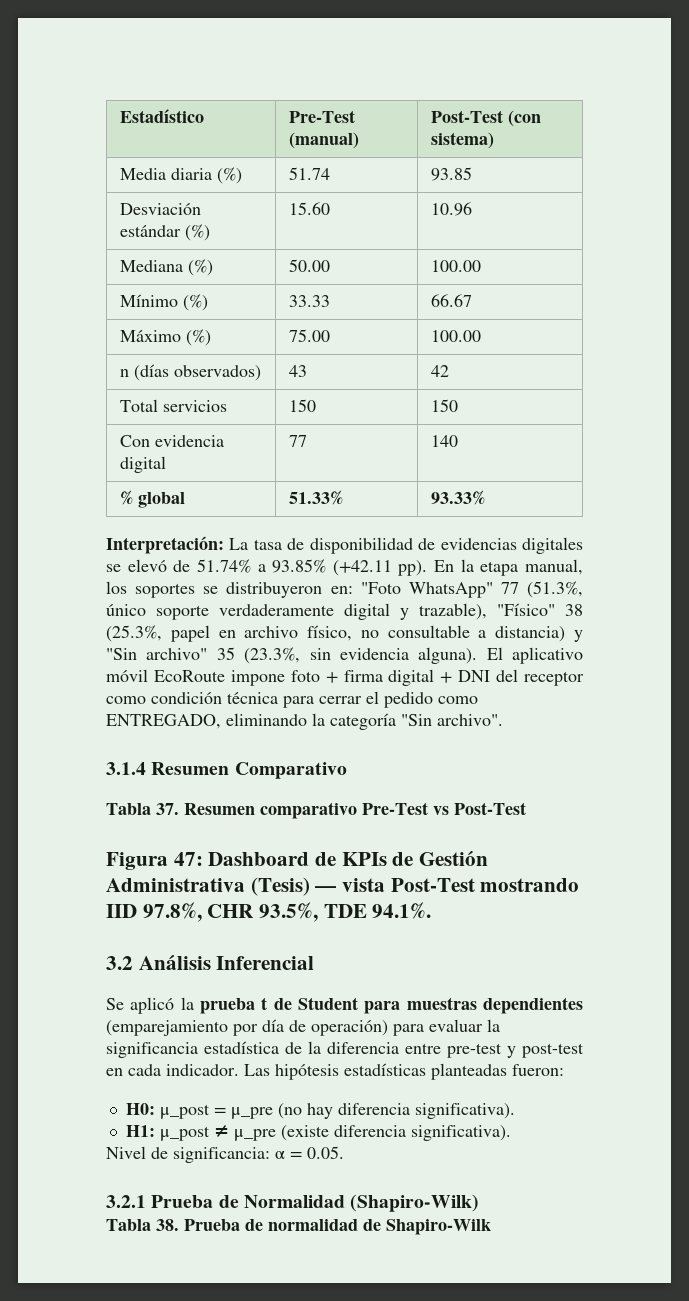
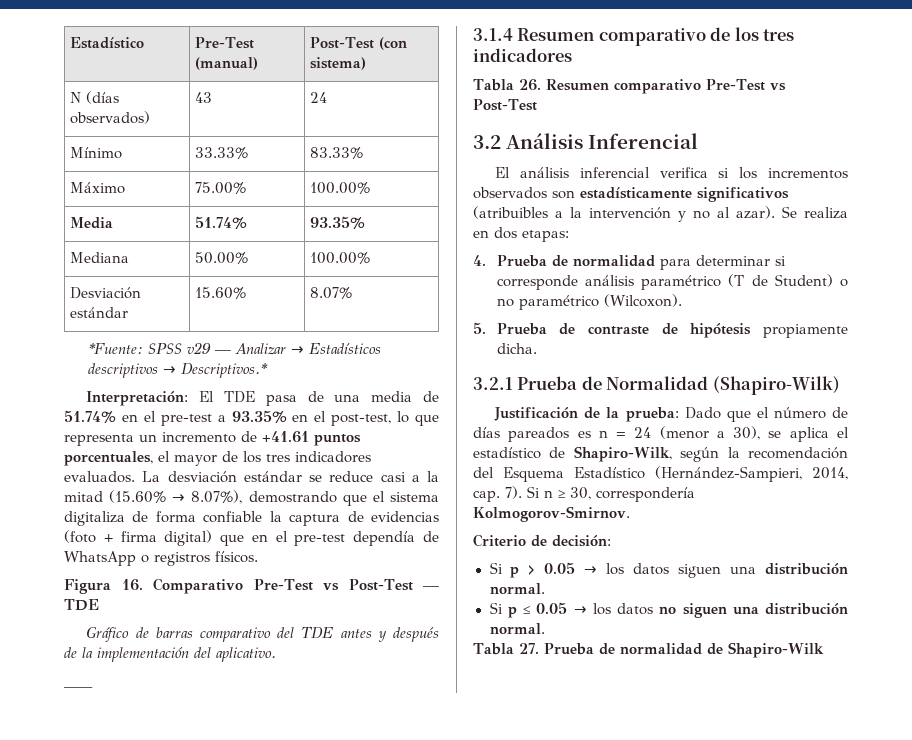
[120,167,243,184] [289,167,331,180] [431,167,473,181] [120,203,202,215] [120,224,211,241] [289,202,331,215] [431,202,473,216] [120,259,214,276] [289,259,331,272] [431,260,482,272] [120,294,209,311] [289,295,331,307] [431,294,473,307] [120,329,212,346] [289,329,331,342] [431,330,482,342] [120,364,262,381] [289,365,308,377] [431,365,450,377] [120,399,228,412] [289,399,317,412] [431,399,459,412] [120,435,225,447] [120,456,167,473] [289,435,308,447] [431,435,459,447] [120,490,186,508] [289,490,344,505] [431,490,486,505] [106,536,583,554] [106,559,583,576] [106,581,583,598] [106,603,583,620] [106,625,583,642] [106,647,583,664] [106,669,584,686] [106,691,478,708] [106,713,503,730] [106,762,347,779] [106,803,179,815] Media diaria (%) | 51.74 | 93.85 // Desviación estándar (%) | 15.60 | 10.96 // Mediana (%) | 50.00 | 100.00 // Mínimo (%) | 33.33 | 66.67 // Máximo (%) | 75.00 | 100.00 // n (días observados) | 43 | 42 // Total servicios | 150 | 150 // Con evidencia digital | 77 | 140 // % global | 51.33% | 93.33% // Interpretación: La tasa de disponibilidad de evidencias digitales se elevó de 51.74% a 93.85% (+42.11 pp). En la etapa manual, los soportes se distribuyeron en: "Foto WhatsApp" 77 (51.3%, único soporte verdaderamente digital y trazable), "Físico" 38 (25.3%, papel en archivo físico, no consultable a distancia) y "Sin archivo" 35 (23.3%, sin evidencia alguna). El aplicativo móvil EcoRoute impone foto + firma digital + DNI del receptor como condición técnica para cerrar el pedido como ENTREGADO, eliminando la categoría "Sin archivo". // 3.1.4 Resumen Comparativo // Tabla 37. -> [70,91,120,104] [70,111,151,124] [195,92,213,103] [310,92,328,103] [70,147,123,159] [195,147,249,159] [310,147,364,159] [70,182,126,194] [195,182,247,194] [310,182,371,194] [70,217,114,229] [195,216,248,229] [310,216,366,229] [70,252,130,263] [195,252,249,264] [310,252,371,264] [70,287,142,299] [70,307,129,318] [195,287,247,299] [310,287,353,299] [87,342,381,355] [87,363,268,378] [86,391,439,406] [64,410,439,426] [64,431,361,446] [64,451,371,466] [64,471,439,483] [64,490,440,506] [64,511,439,526] [64,530,439,546] [64,551,258,566] [64,578,439,594] [64,599,99,611] [86,627,439,642] [64,647,276,662] [64,686,93,688] [473,27,795,46] [473,48,572,62] [473,79,541,91] N (días observados) | 43 | 24 // Mínimo | 33.33% | 83.33% // Máximo | 75.00% | 100.00% // Media | 51.74% | 93.35% // Mediana | 50.00% | 100.00% // Desviación estándar | 15.60% | 8.07% // *Fuente: SPSS v29 — Analizar → Estadísticos descriptivos → Descriptivos.* // Interpretación: El TDE pasa de una media de 51.74% en el pre-test a 93.35% en el post-test, lo que representa un incremento de +41.61 puntos porcentuales, el mayor de los tres indicadores evaluados. La desviación estándar se reduce casi a la mitad (15.60% → 8.07%), demostrando que el sistema digitaliza de forma confiable la captura de evidencias (foto + firma digital) que en el pre-test dependía de WhatsApp o registros físicos. // Figura 16. Comparativo Pre-Test vs Post-Test — TDE // Gráfico de barras comparativo del TDE antes y después de la implementación del aplicativo. // ____ // 3.1.4 Resumen comparativo de los tres indicadores // Tabla 26.
[106,850,489,870] [106,877,580,896] [106,902,432,922] [106,954,315,970] [106,997,583,1014] [106,1019,500,1036] [106,1041,584,1058] [106,1063,564,1080] [125,1103,515,1119] [125,1125,511,1141] [106,1146,344,1163] Figura 47: Dashboard de KPIs de Gestión Administrativa (Tesis) — vista Post-Test mostrando IID 97.8%, CHR 93.5%, TDE 94.1%. // 3.2 Análisis Inferencial // Se aplicó la prueba t de Student para muestras dependientes (emparejamiento por día de operación) para evaluar la significancia estadística de la diferencia entre pre-test y post-test en cada indicador. Las hipótesis estadísticas planteadas fueron: // H0: μ_post = μ_pre (no hay diferencia significativa). // H1: μ_post ≠ μ_pre (existe diferencia significativa). // Nivel de significancia: α = 0.05. -> [473,133,699,149] [495,167,848,179] [473,187,789,202] [473,206,848,222] [473,227,569,242] [473,255,786,270] [496,274,848,290] [496,294,682,310] [473,322,848,338] [496,343,537,354] 3.2 Análisis Inferencial // El análisis inferencial verifica si los incrementos observados son estadísticamente significativos (atribuibles a la intervención y no al azar). Se realiza en dos etapas: // 4. Prueba de normalidad para determinar si corresponde análisis paramétrico (T de Student) o no paramétrico (Wilcoxon). // 5. Prueba de contraste de hipótesis propiamente dicha.
[106,1219,179,1231] // Tabla 38. -> [494,407,848,422] [473,426,849,442] [473,446,848,462] [473,466,848,482] [473,486,695,502] [473,506,630,522] [473,534,611,547] [489,562,848,578] [489,583,545,594] [489,602,848,618] [489,623,545,634] [473,643,539,655] // Justificación de la prueba: Dado que el número de días pareados es n = 24 (menor a 30), se aplica el estadístico de Shapiro-Wilk, según la recomendación del Esquema Estadístico (Hernández-Sampieri, 2014, cap. 7). Si n ≥ 30, correspondería Kolmogorov-Smirnov. // Criterio de decisión: // Si p > 0.05 → los datos siguen una distribución normal. // Si p ≤ 0.05 → los datos no siguen una distribución normal. // Tabla 27.

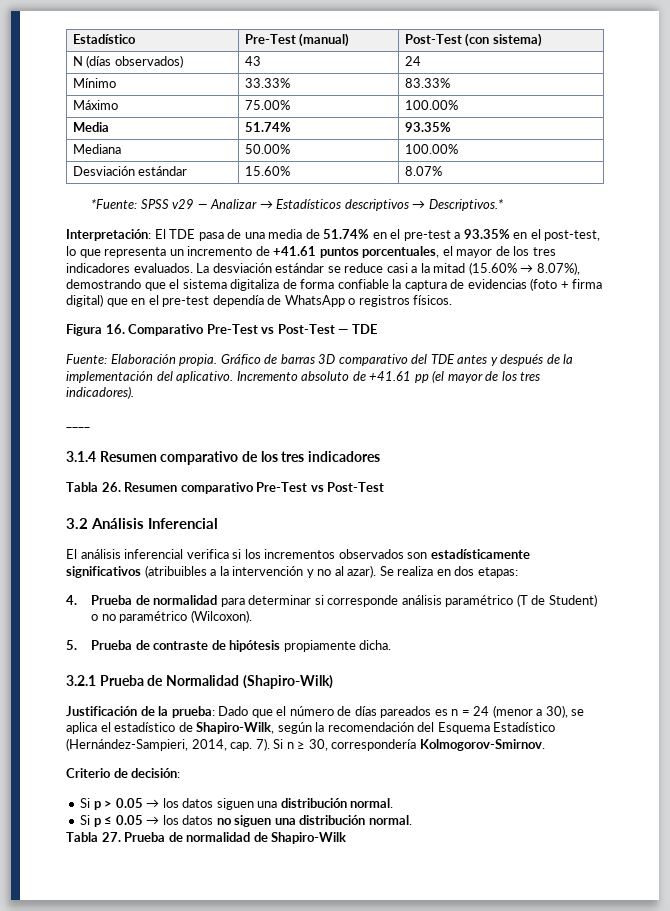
(99, 605) none -> [66,354,218,366] Fuente: Elaboración propia.
(193, 632) none -> [318,354,336,364] 3D
(276, 654) none -> [236,370,541,383] [66,386,134,399] Incremento absoluto de +41.61 pp (el mayor de los tres indicadores).

